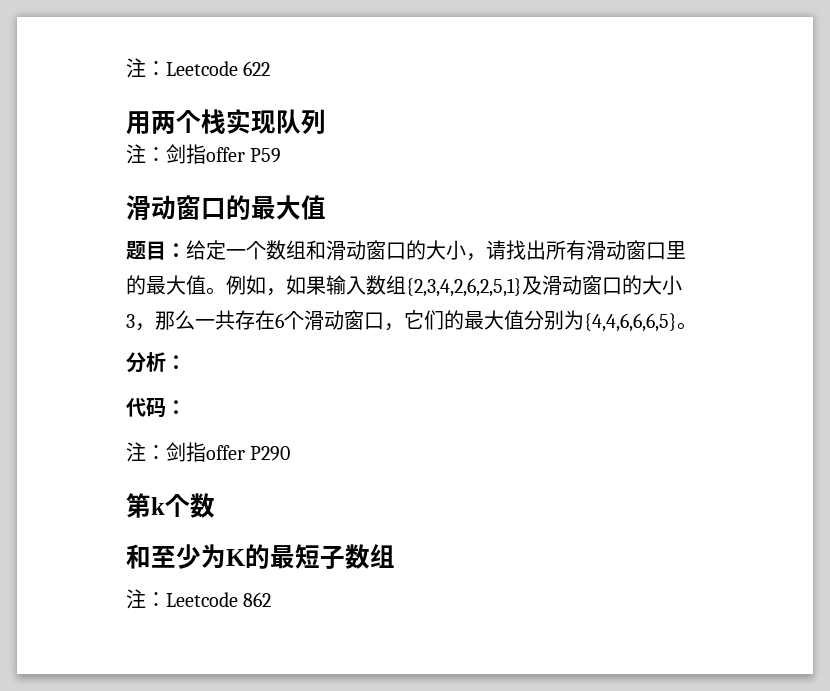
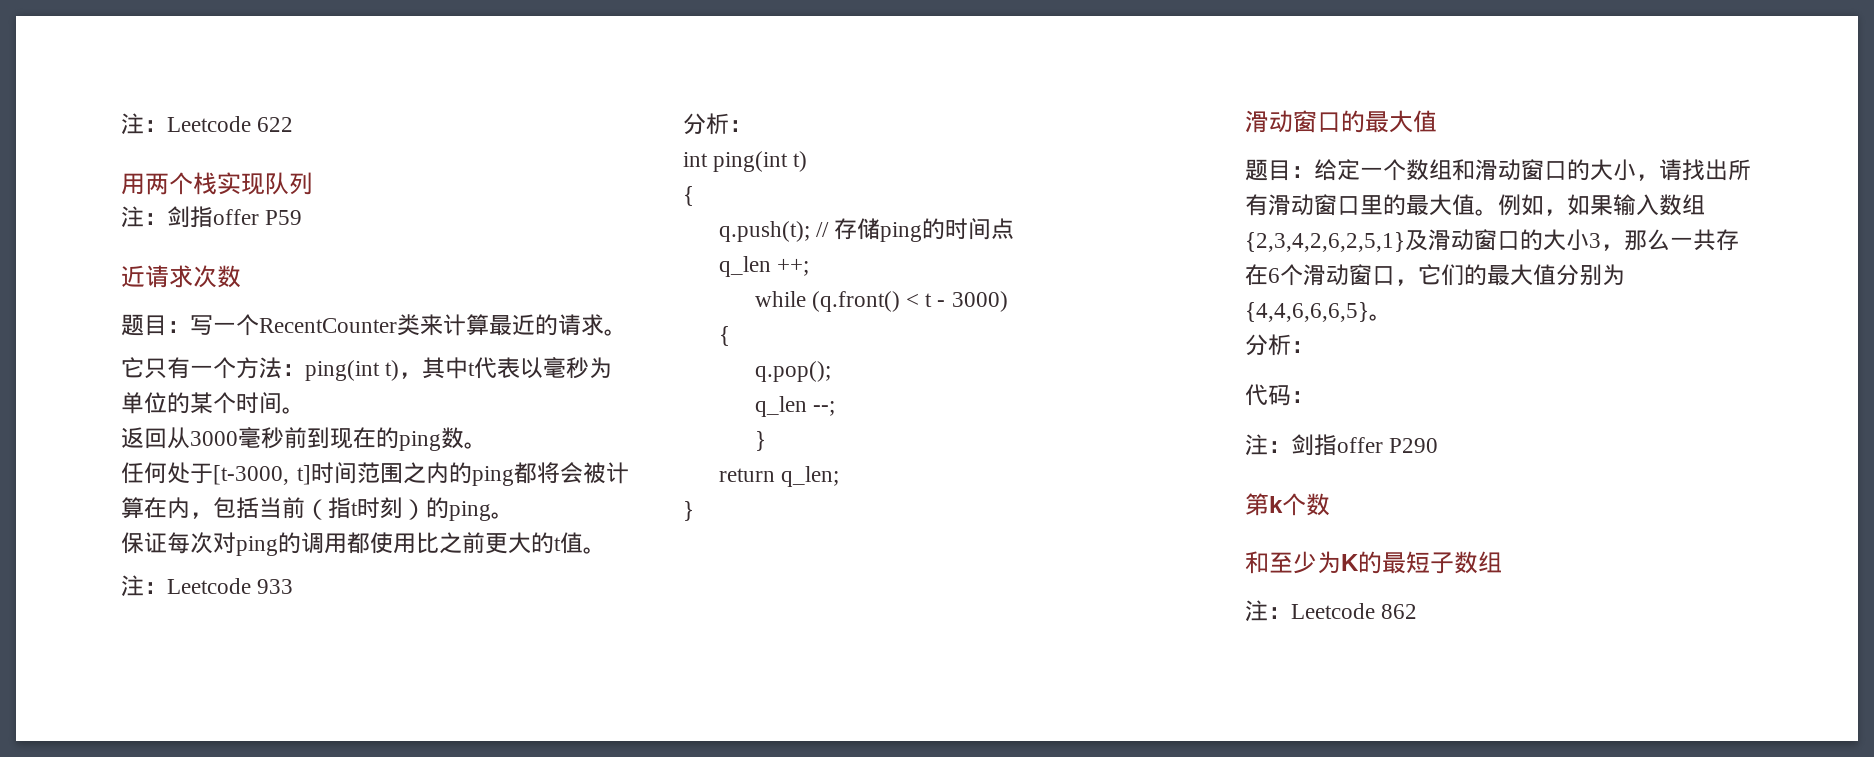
(282, 155) none -> [121,265,241,288] [121,314,627,336] [121,357,613,381] [121,392,305,414] [121,427,487,451] [121,462,629,486] [121,497,514,521] [121,532,606,556] [121,575,294,597] [683,113,752,135] [683,151,808,172] [683,186,694,206] [718,218,1015,242] [718,256,809,277] [754,291,1008,312] [718,326,730,346] [754,361,831,382] [754,396,835,417] [754,431,766,451] [718,466,839,487] [683,501,694,521] // 近请求次数 // 题目：写一个RecentCounter类来计算最近的请求。 // 它只有一个方法：ping(int t)，其中t代表以毫秒为单位的某个时间。 // 返回从3000毫秒前到现在的ping数。 // 任何处于[t-3000, t]时间范围之内的ping都将会被计算在内，包括当前（指t时刻）的ping。 // 保证每次对ping的调用都使用比之前更大的t值。 // 注：Leetcode 933 // 分析： // int ping(int t) // { // q.push(t); // 存储ping的时间点 // q_len ++; // while (q.front() < t - 3000) // { // q.pop(); // q_len --; // } // return q_len; // }

